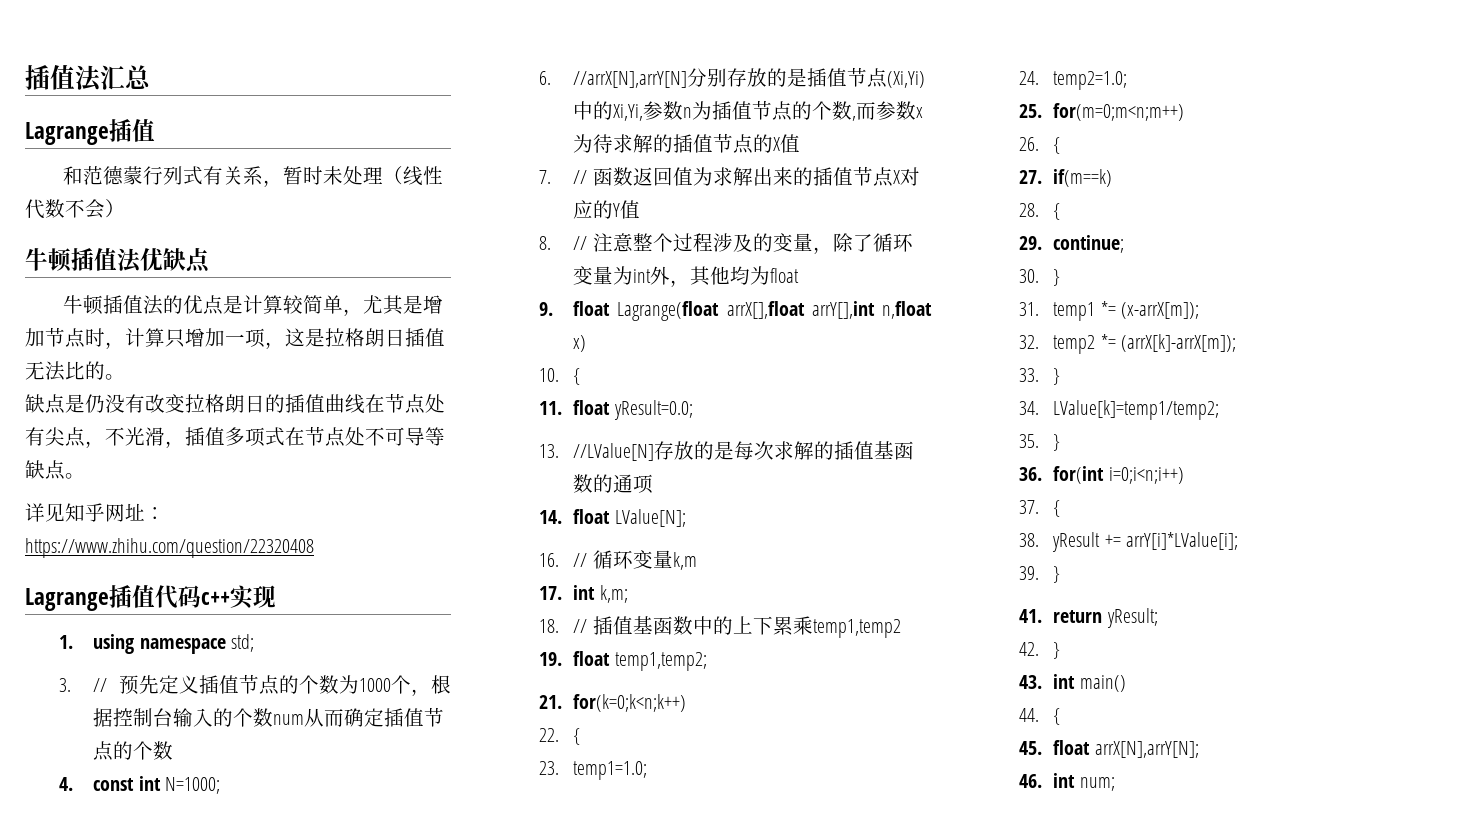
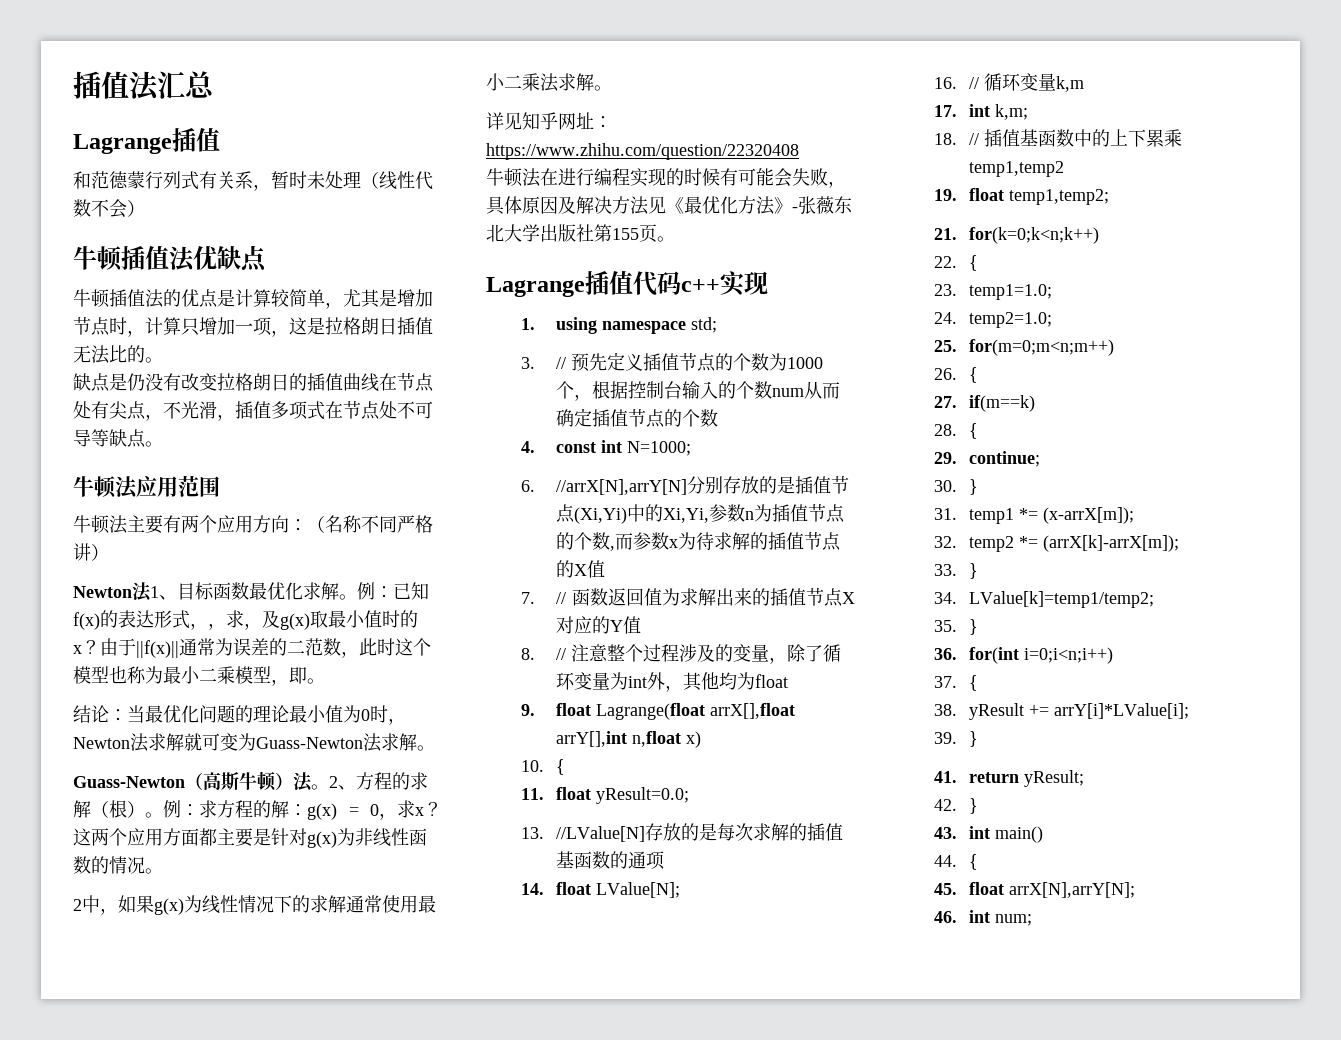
(85, 476) none -> [73,475,220,499] [73,515,433,534] [73,543,109,561] [73,582,429,602] [73,610,418,630] [73,638,431,658] [73,666,325,686] [73,705,406,725] [73,733,435,752] [73,771,428,792] [73,800,442,820] [73,828,427,848] [73,856,163,874] [73,895,436,915] [486,73,612,92] // 牛顿法应用范围 // 牛顿法主要有两个应用方向：（名称不同严格讲） // Newton法1、目标函数最优化求解。例：已知f(x)的表达形式，，求，及g(x)取最小值时的x？由于||f(x)||通常为误差的二范数，此时这个模型也称为最小二乘模型，即。 // 结论：当最优化问题的理论最小值为0时，Newton法求解就可变为Guass-Newton法求解。 // Guass-Newton（高斯牛顿）法。2、方程的求解（根）。例：求方程的解：g(x) = 0，求x？这两个应用方面都主要是针对g(x)为非线性函数的情况。 // 2中，如果g(x)为线性情况下的求解通常使用最小二乘法求解。
(314, 548) none -> [486,168,846,188] [486,196,852,215] [486,224,675,243] // 牛顿法在进行编程实现的时候有可能会失败，具体原因及解决方法见《最优化方法》-张薇东北大学出版社第155页。

